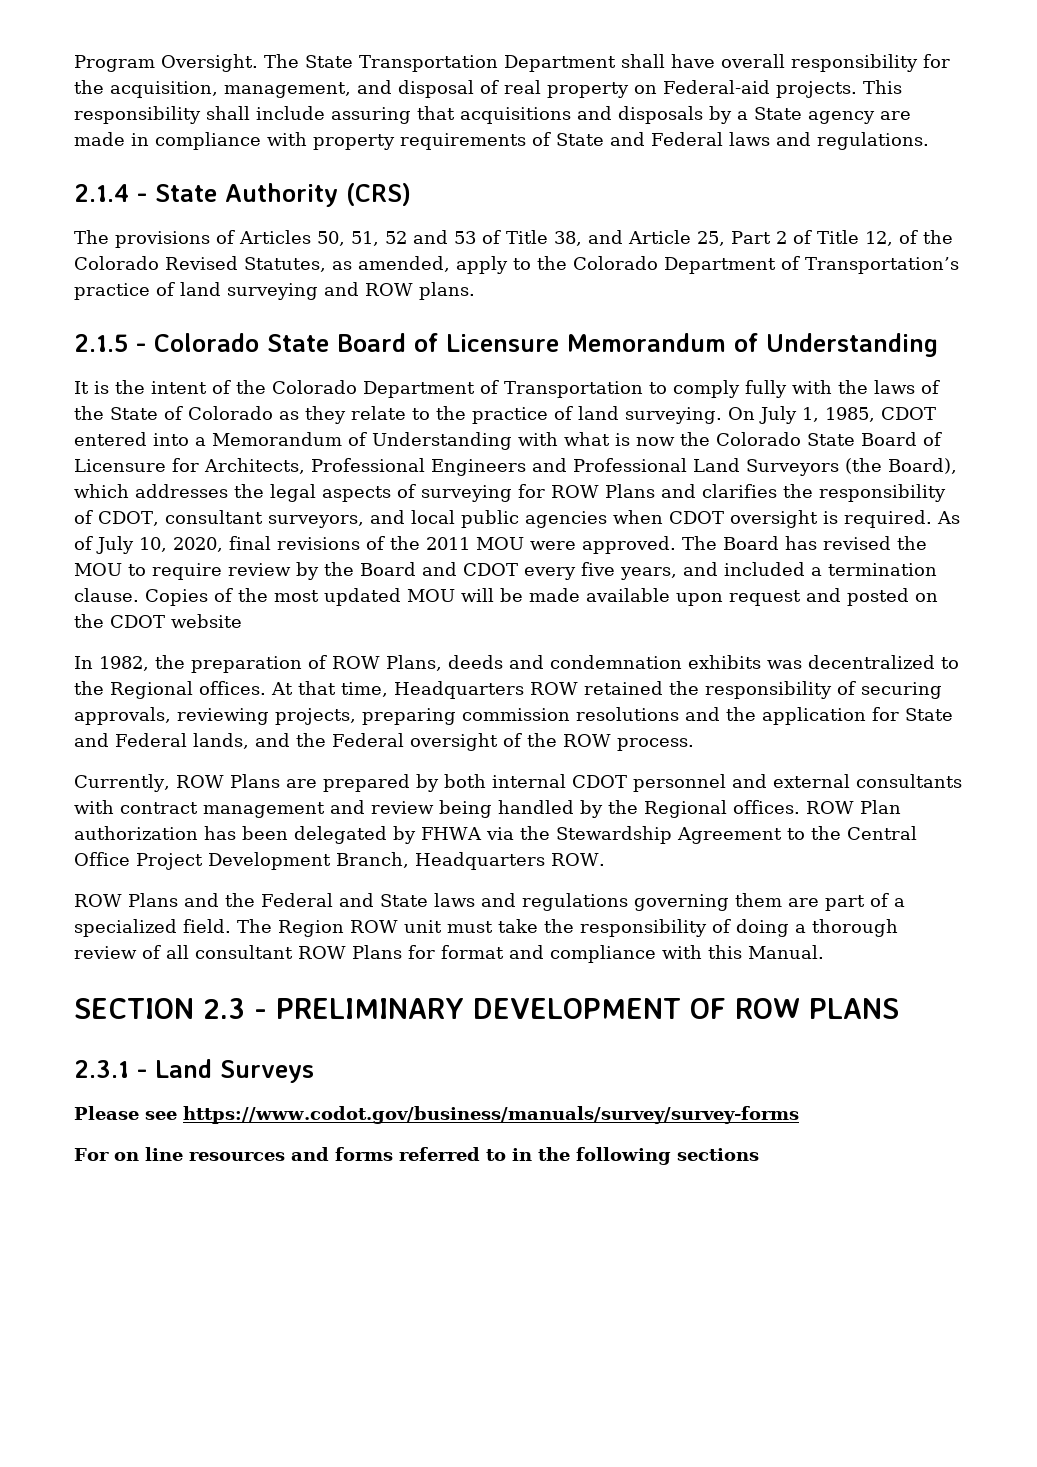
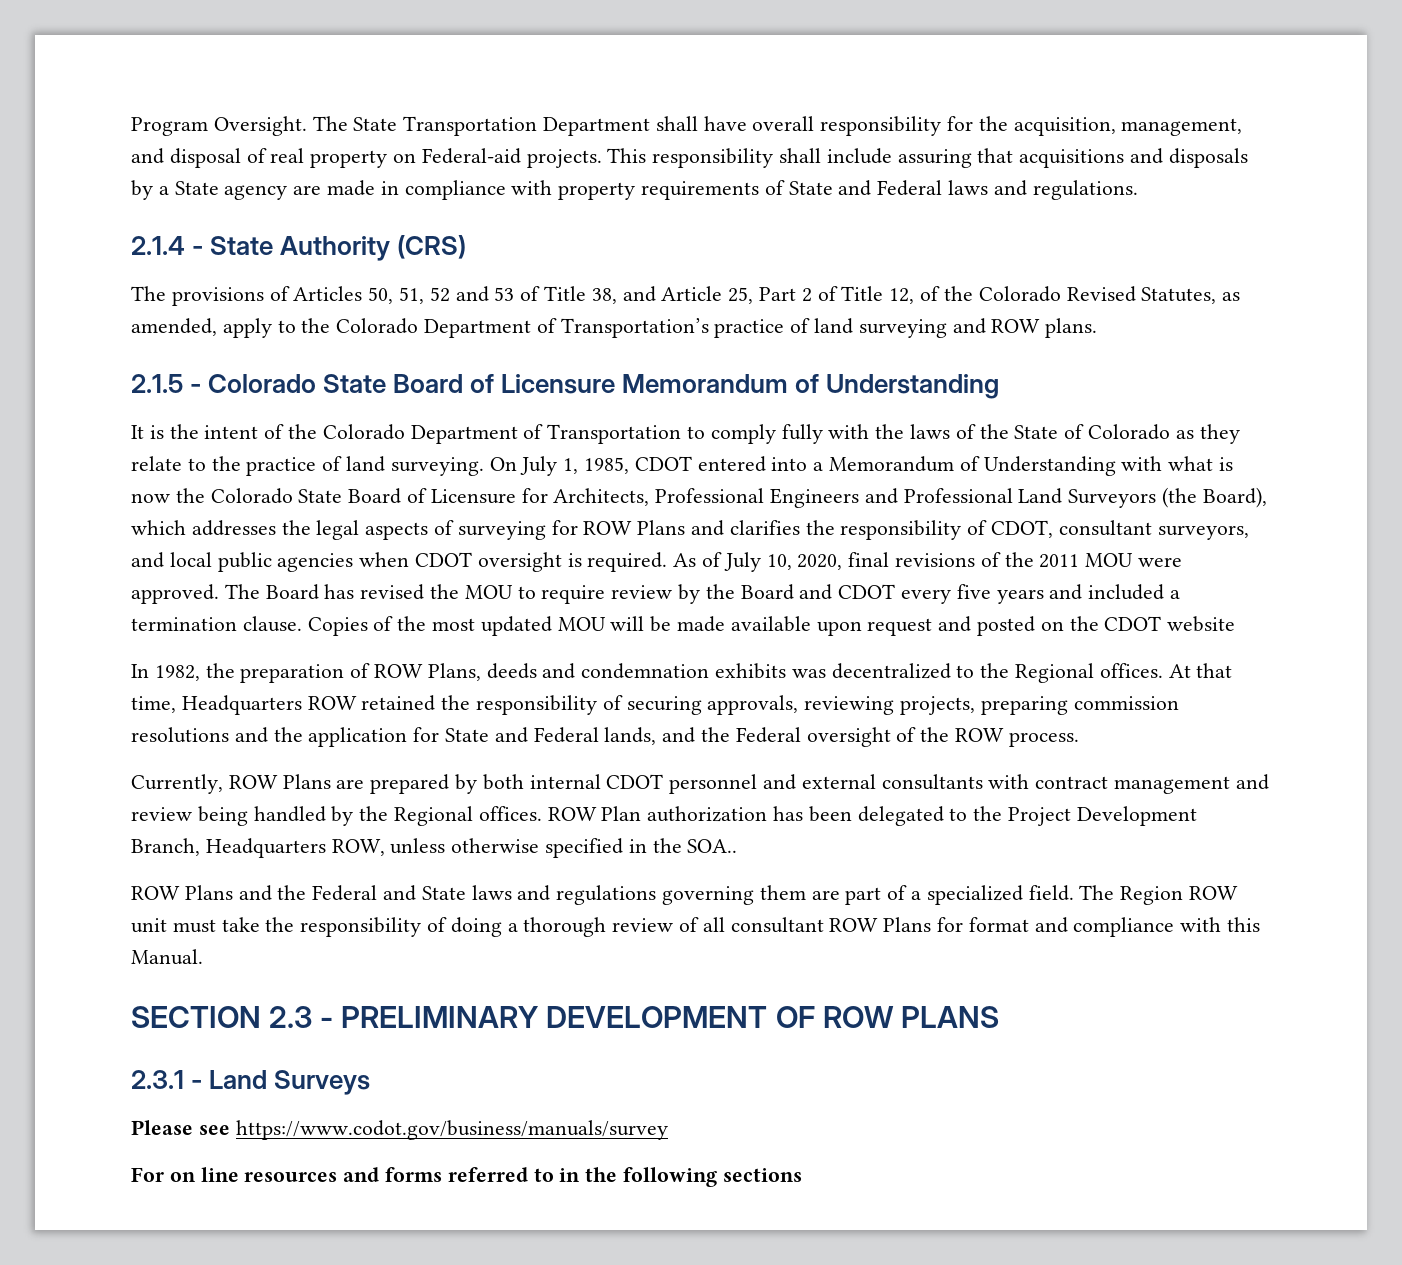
[620,567,677,580] years, -> [996,589,1044,604] years
[393,826,917,844] [74,852,605,870] by FHWA via the Stewardship Agreement to the Central Office Project Development Branch, Headquarters ROW. -> [949,806,1197,826] [131,838,738,858] to the Project Development Branch, Headquarters ROW, unless otherwise specified in the SOA..
[183,1106,799,1124] https://www.codot.gov/business/manuals/survey/survey-forms -> [235,1120,668,1140] https://www.codot.gov/business/manuals/survey

